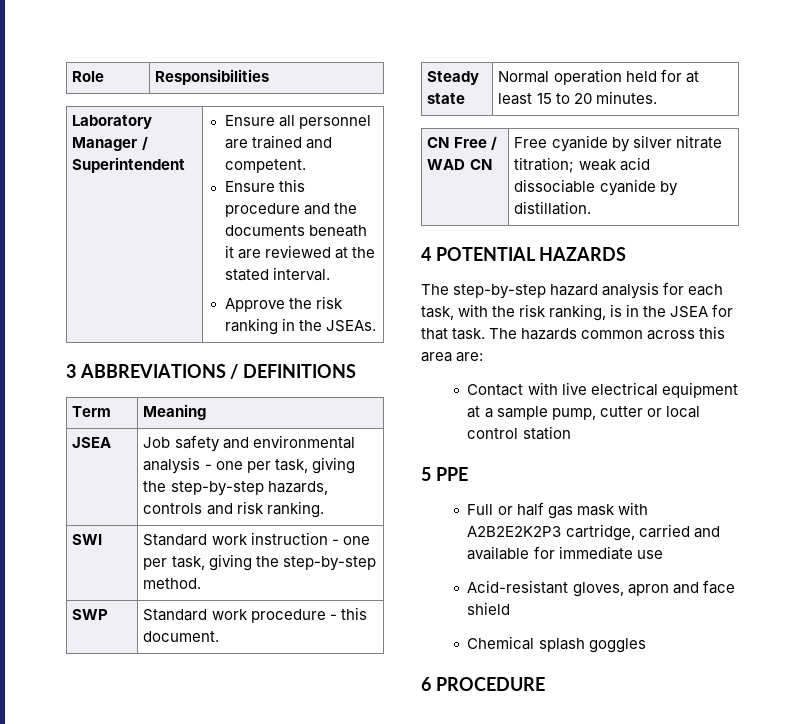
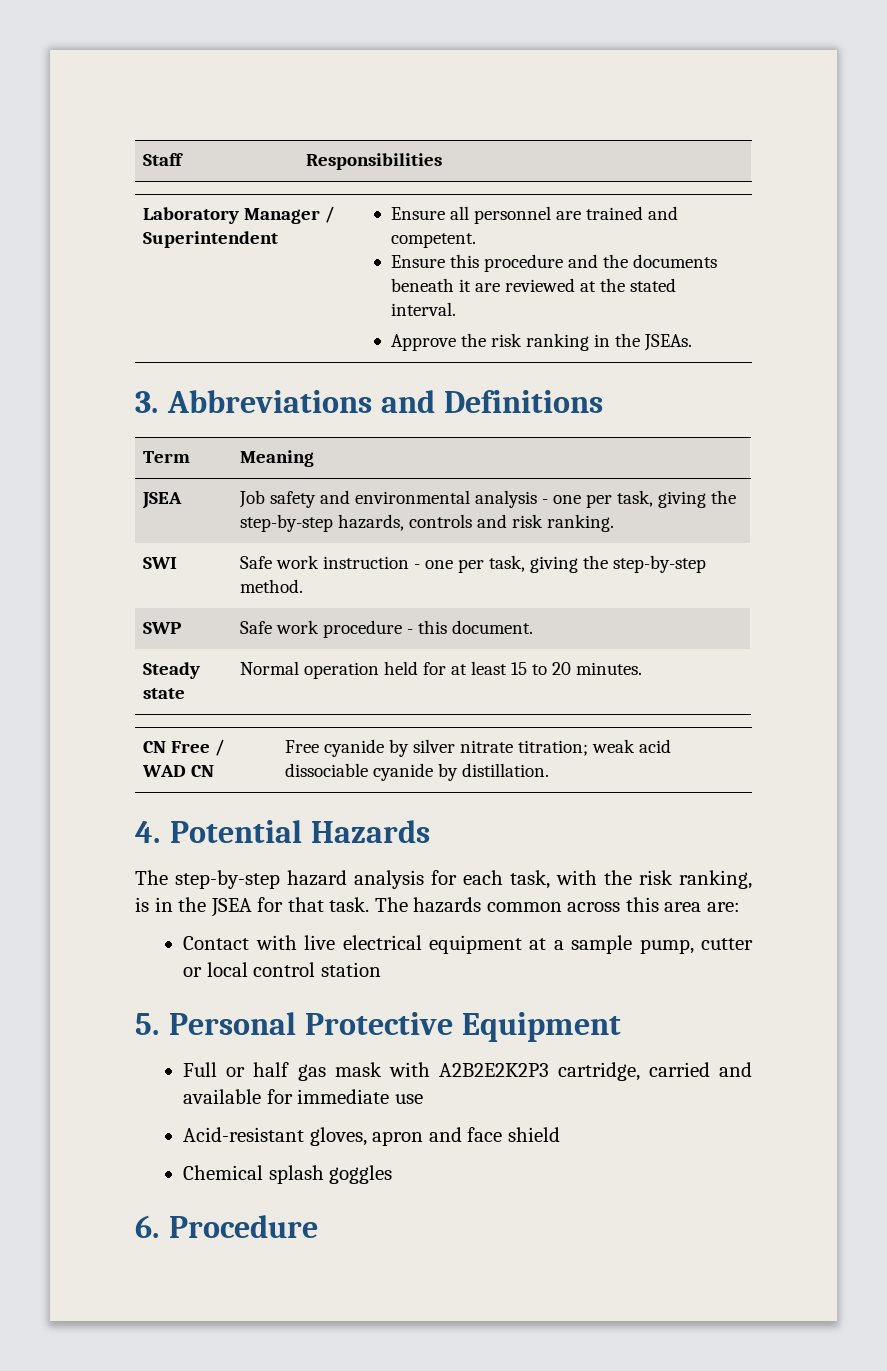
[72,71,105,82] Role -> [143,153,184,166] Staff
[66,364,357,379] 3 ABBREVIATIONS / DEFINITIONS -> [135,390,603,413] 3. Abbreviations and Definitions
[143,534,208,546] Standard -> [240,556,273,569] Safe
[143,609,208,621] Standard -> [240,621,273,634] Safe
[421,247,627,261] 4 POTENTIAL HAZARDS -> [135,820,430,843] 4. Potential Hazards
[421,467,468,481] 5 PPE -> [135,1012,621,1042] 5. Personal Protective Equipment
[421,677,545,691] 6 PROCEDURE -> [135,1215,319,1238] 6. Procedure

